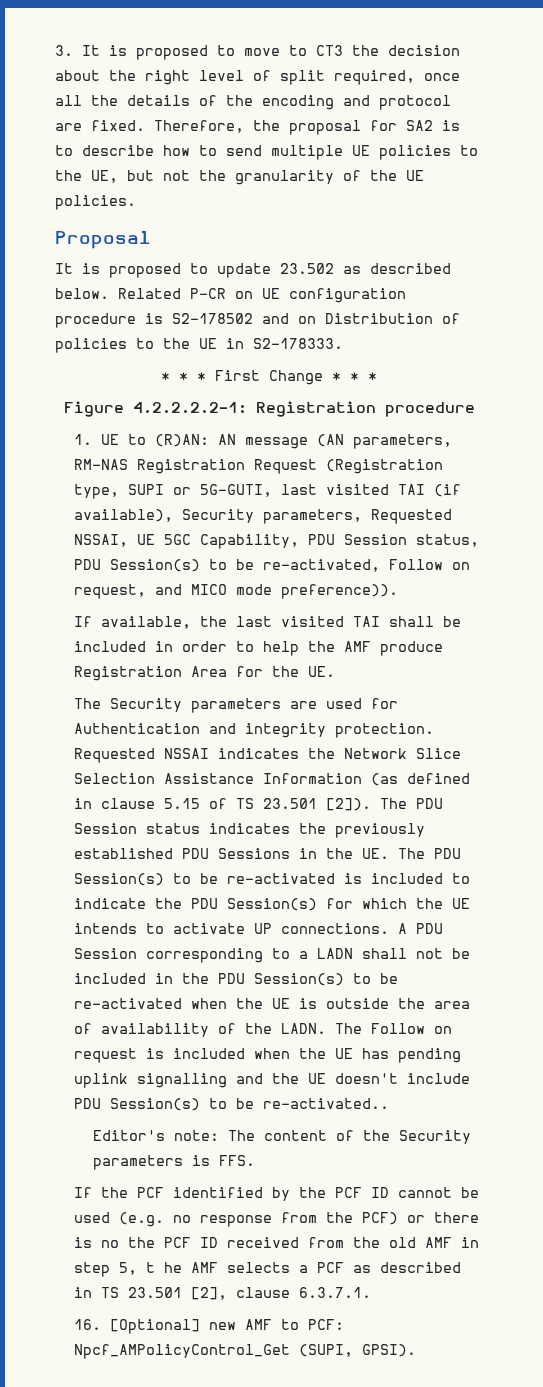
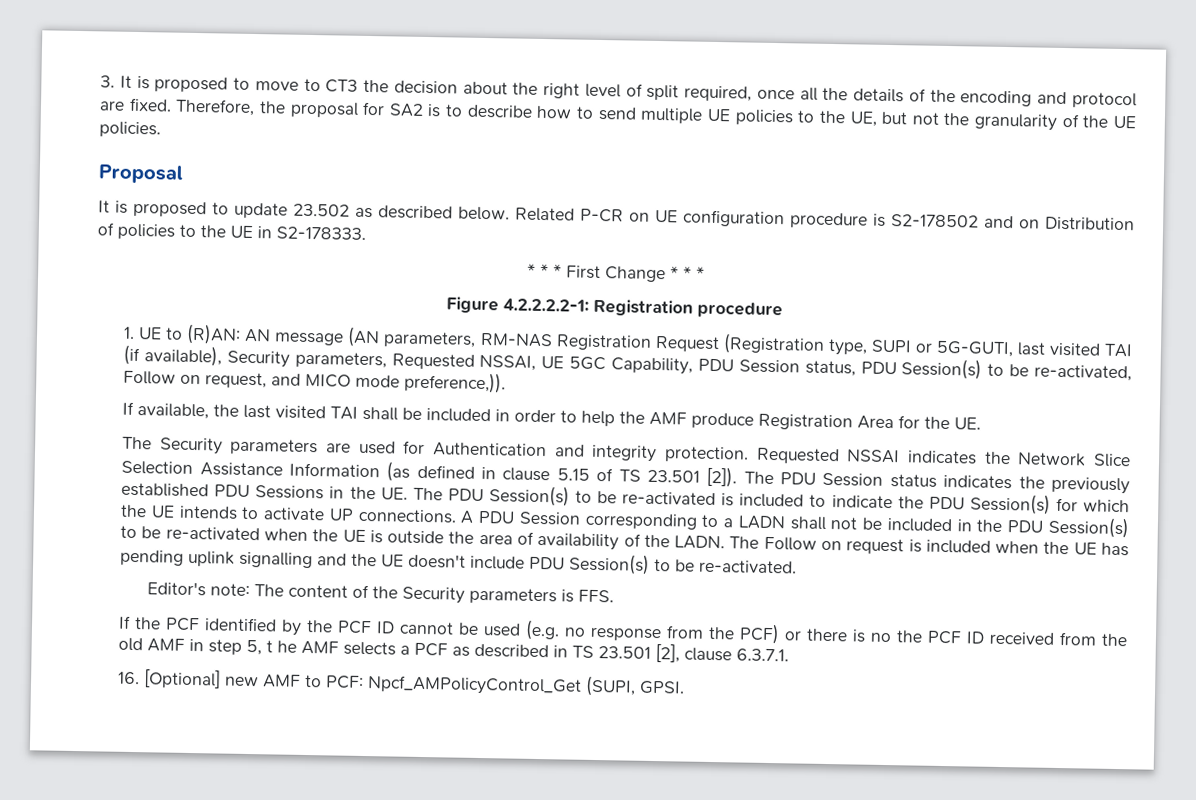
[280,584,398,599] preference)). -> [404,371,507,394] preference,)).
[262,1098,389,1109] re-activated.. -> [699,559,798,574] re-activated.
[361,1344,416,1357] GPSI). -> [639,680,686,695] GPSI.

